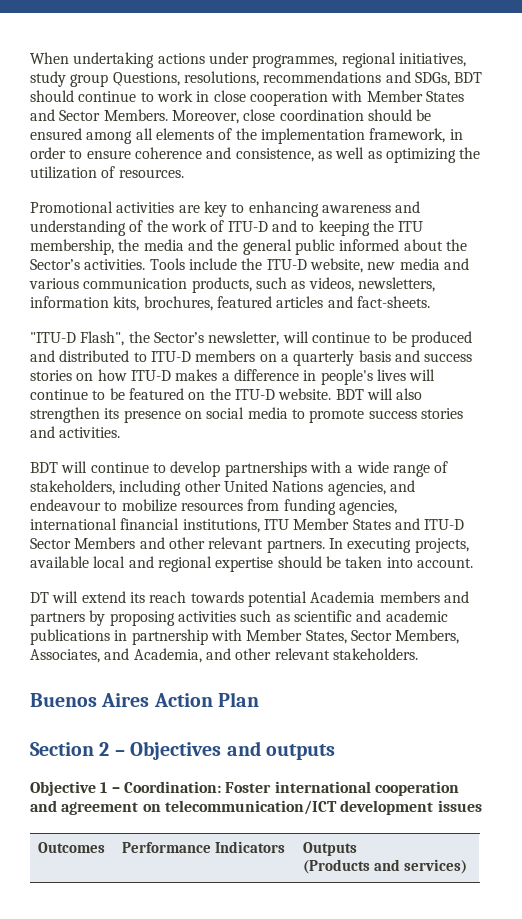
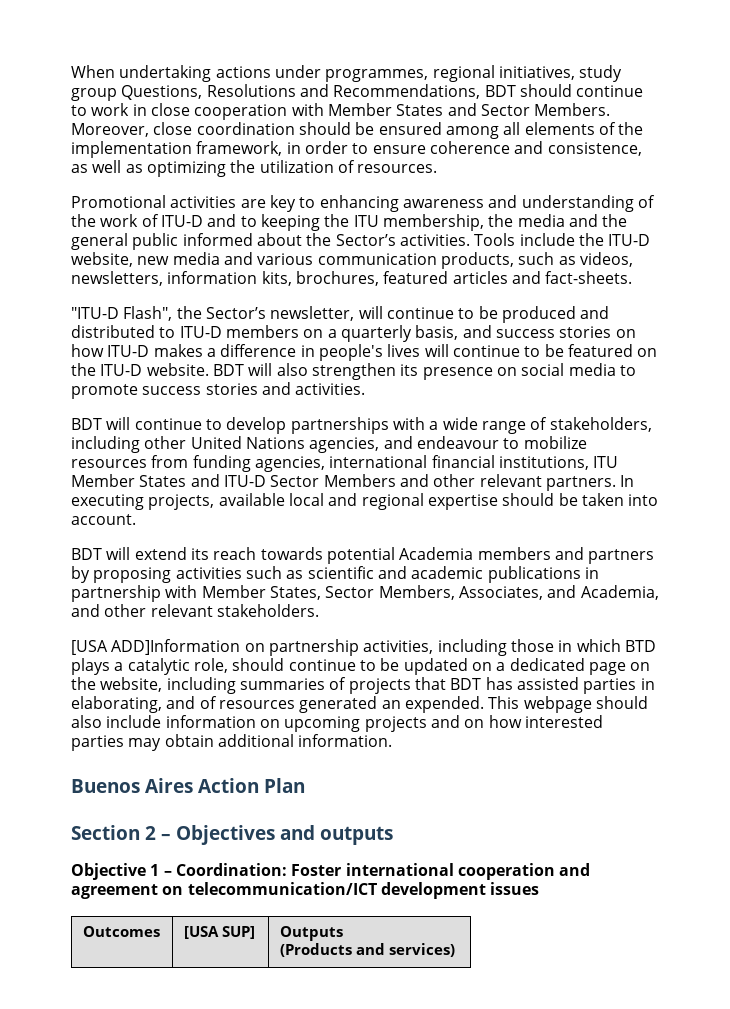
[183,71,450,86] resolutions, recommendations and SDGs, -> [206,84,481,99] Resolutions and Recommendations,
[358,350,391,362] basis -> [415,325,459,340] basis,
[30,592,49,603] DT -> [71,548,102,560] BDT
(418, 654) none -> [71,639,656,656] [71,658,651,675] [71,677,655,694] [71,696,648,713] [71,715,603,732] [71,734,393,751] // [USA ADD]Information on partnership activities, including those in which BTD plays a catalytic role, should continue to be updated on a dedicated page on the website, including summaries of projects that BDT has assisted parties in elaborating, and of resources generated an expended. This webpage should also include information on upcoming projects and on how interested parties may obtain additional information.
[122,841,286,853] Performance Indicators -> [183,926,255,939] [USA SUP]

